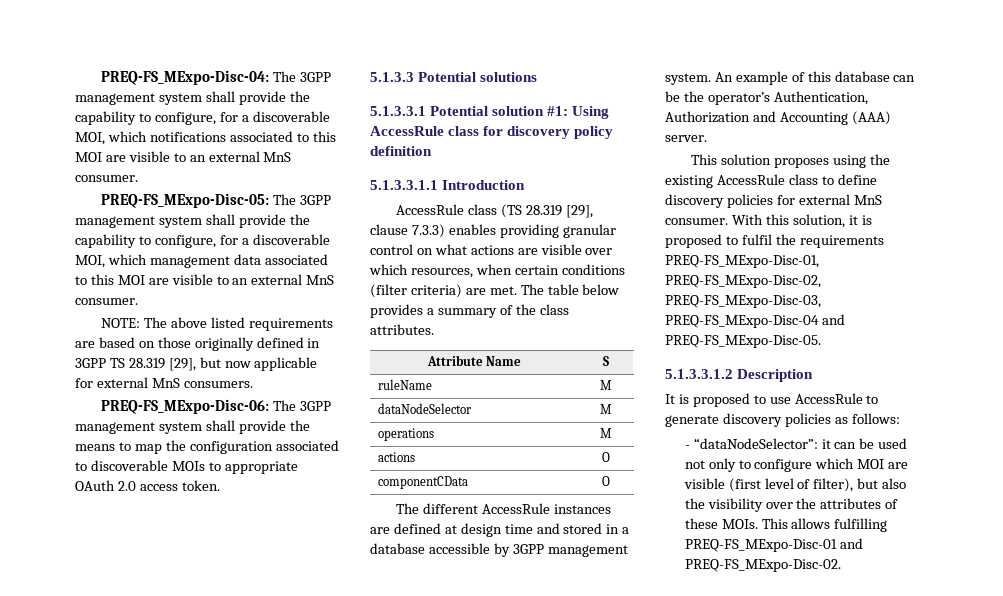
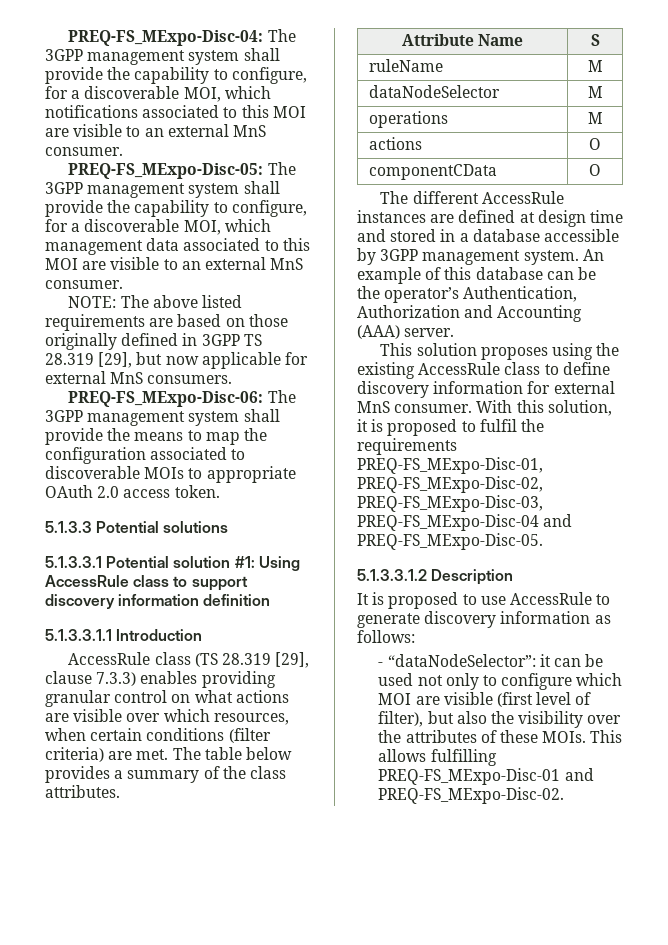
[483,126,614,139] for discovery policy -> [173,576,248,591] [45,594,200,609] to support discovery information
[726,194,773,208] policies -> [433,381,524,394] information
[784,413,831,427] policies -> [500,611,591,624] information

